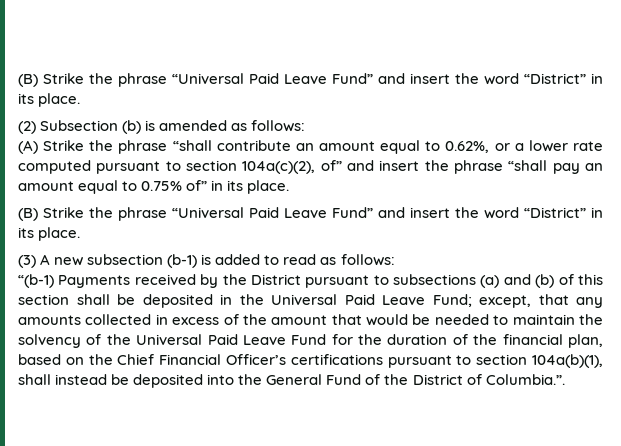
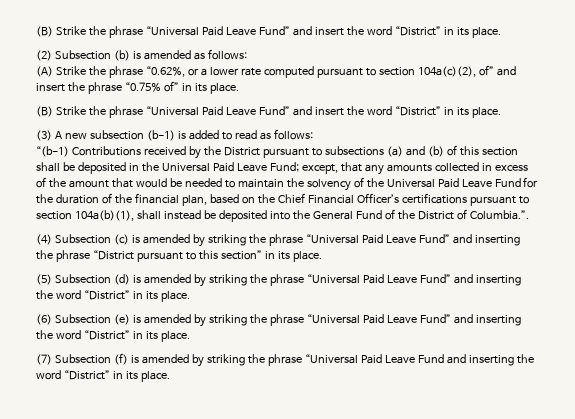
[172,140,490,154] “shall contribute an amount equal to 0.62%, -> [145,66,185,77] “0.62%,
[508,160,603,174] [18,180,183,194] “shall pay an amount equal to 0.75% -> [124,82,161,92] “0.75%
[58,275,131,288] Payments -> [71,146,141,156] Contributions
(565, 379) none -> [36,234,520,247] [36,250,322,262] [36,274,521,287] [36,290,190,302] [36,314,521,327] [36,330,190,342] [36,353,534,367] [36,370,170,382] // (4) Subsection (c) is amended by striking the phrase “Universal Paid Leave Fund” and inserting the phrase “District pursuant to this section” in its place. // (5) Subsection (d) is amended by striking the phrase “Universal Paid Leave Fund” and inserting the word “District” in its place. // (6) Subsection (e) is amended by striking the phrase “Universal Paid Leave Fund” and inserting the word “District” in its place. // (7) Subsection (f) is amended by striking the phrase “Universal Paid Leave Fund and inserting the word “District” in its place.

